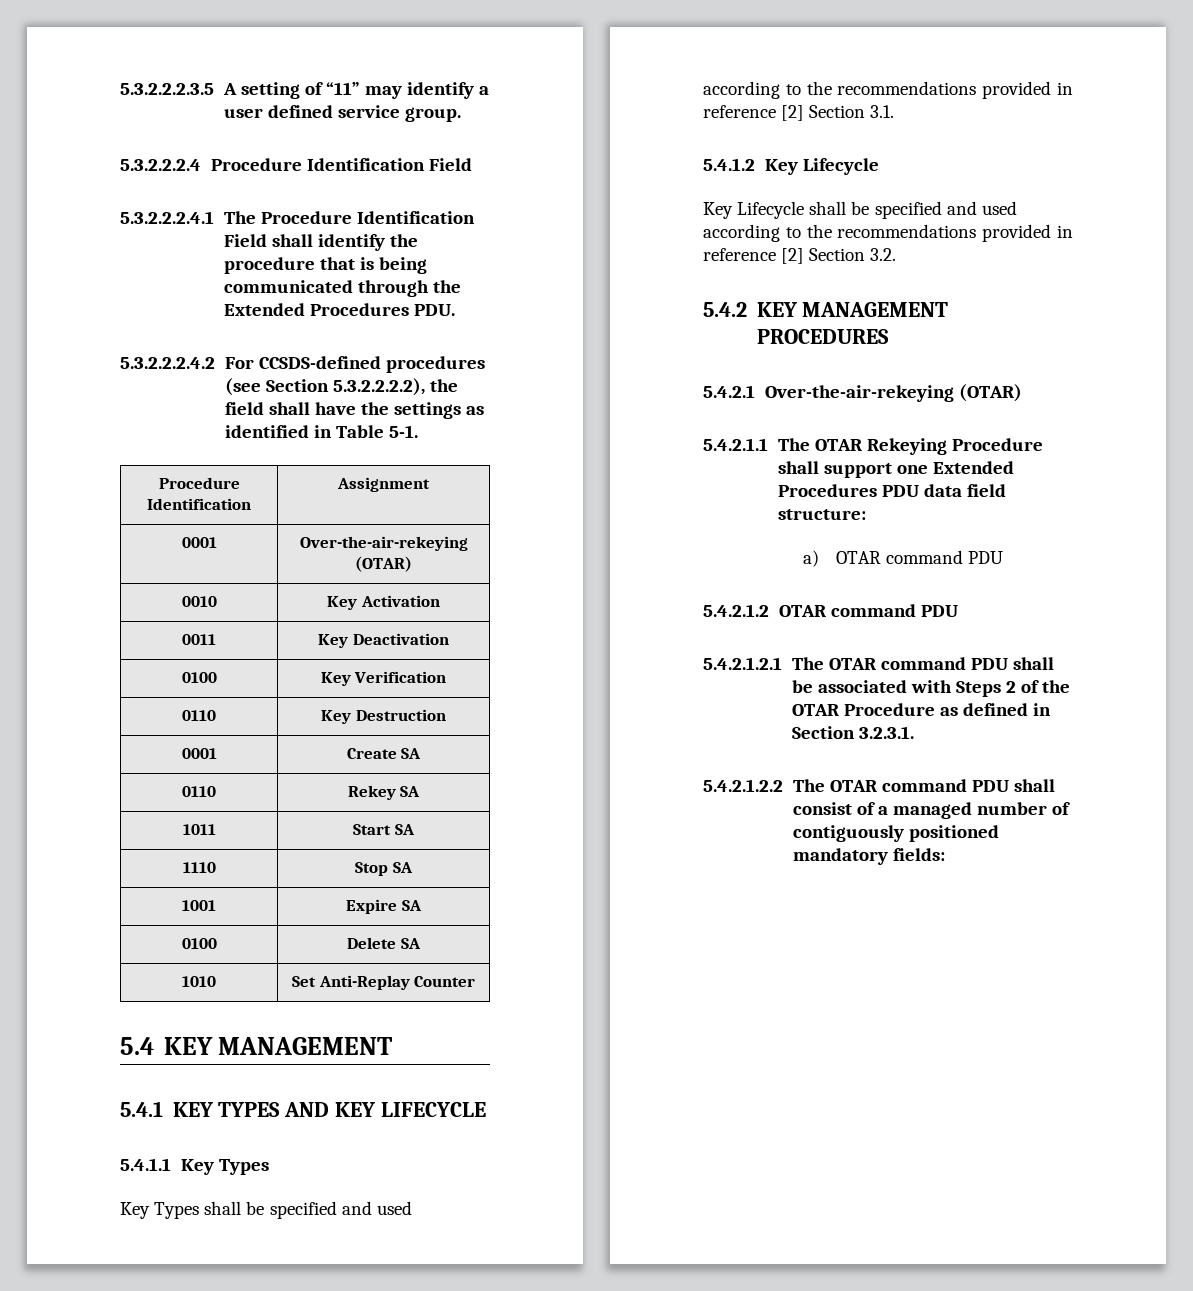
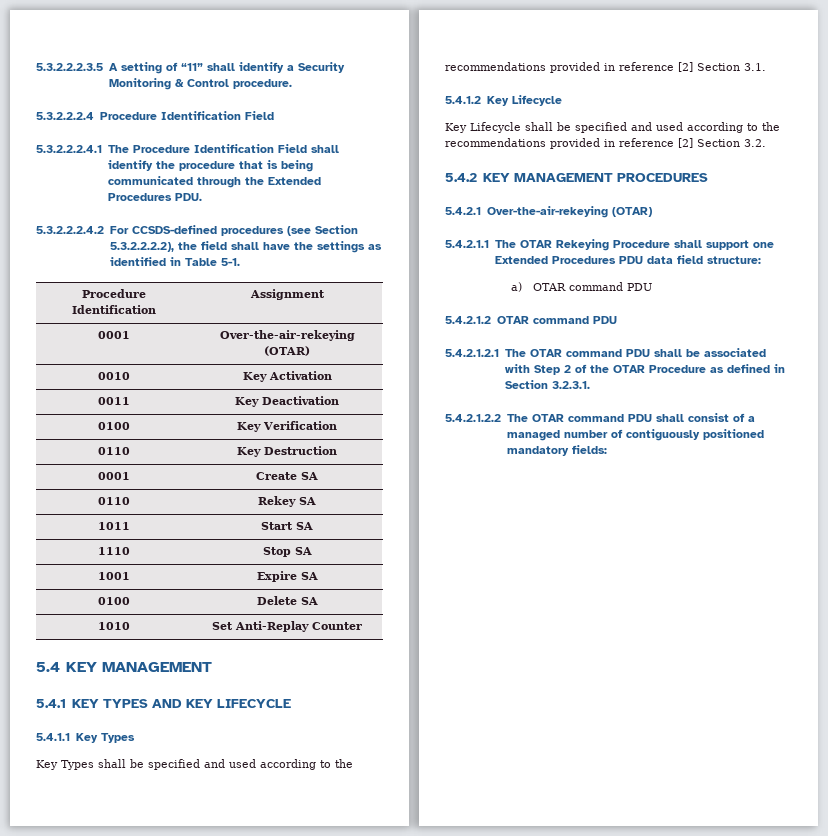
[365,86,403,99] may -> [206,63,235,71] shall
[223,105,461,122] user defined service group. -> [297,62,345,73] [108,78,292,90] Security Monitoring & Control procedure.
[955,681,1001,697] Steps -> [533,365,560,375] Step

